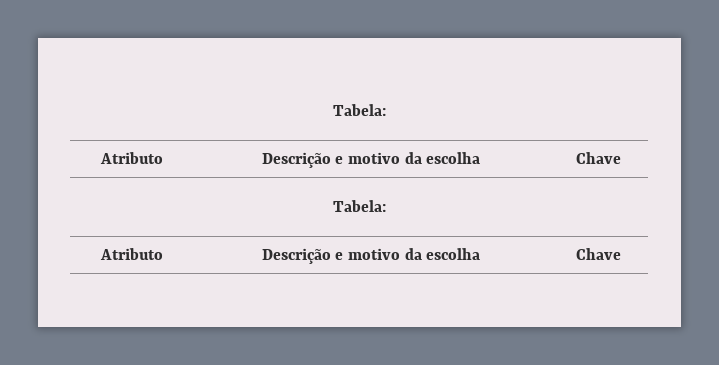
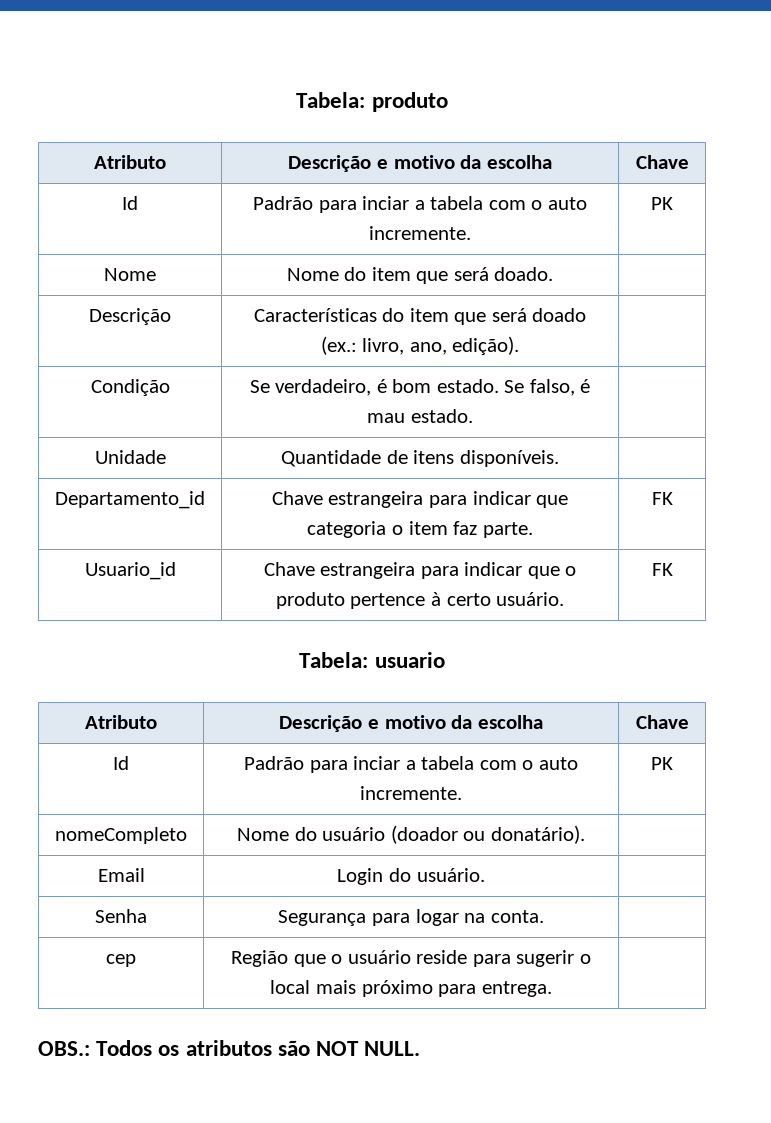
[333,104,386,116] [99,152,163,164] [261,152,481,168] [576,152,621,164] [333,200,386,212] [99,248,163,260] [261,248,481,264] [576,248,621,260] Tabela: // Atributo | Descrição e motivo da escolha | Chave // Tabela: // Atributo | Descrição e motivo da escolha | Chave -> [296,92,448,112] [94,155,166,169] [288,155,552,172] [635,155,689,169] [122,196,138,210] [253,196,587,213] [369,226,471,240] [651,197,673,210] [104,268,156,281] [286,267,554,284] [89,308,171,325] [253,308,587,325] [320,336,520,355] [90,379,170,396] [249,379,591,396] [367,409,473,423] [94,450,166,464] [281,450,559,467] [54,491,205,509] [271,491,569,508] [307,521,533,538] [651,492,673,505] [84,562,176,580] [263,562,577,579] [275,592,565,609] [651,563,673,576] [299,652,445,668] [85,715,157,729] [279,715,543,732] [635,715,689,729] [113,756,129,770] [244,756,578,773] [360,786,462,800] [651,757,673,770] [54,827,187,844] [237,825,585,844] [97,868,145,882] [337,868,485,885] [95,909,147,923] [278,909,544,926] [106,954,136,967] [231,950,591,967] [270,980,552,997] [38,1040,421,1056] Tabela: produto // Atributo | Descrição e motivo da escolha | Chave // Id | Padrão para inciar a tabela com o auto incremente. | PK // Nome | Nome do item que será doado. | // Descrição | Características do item que será doado (ex.: livro, ano, edição). | // Condição | Se verdadeiro, é bom estado. Se falso, é mau estado. | // Unidade | Quantidade de itens disponíveis. | // Departamento_id | Chave estrangeira para indicar que categoria o item faz parte. | FK // Usuario_id | Chave estrangeira para indicar que o produto pertence à certo usuário. | FK // Tabela: usuario // Atributo | Descrição e motivo da escolha | Chave // Id | Padrão para inciar a tabela com o auto incremente. | PK // nomeCompleto | Nome do usuário (doador ou donatário). | // Email | Login do usuário. | // Senha | Segurança para logar na conta. | // cep | Região que o usuário reside para sugerir o local mais próximo para entrega. | // OBS.: Todos os atributos são NOT NULL.

